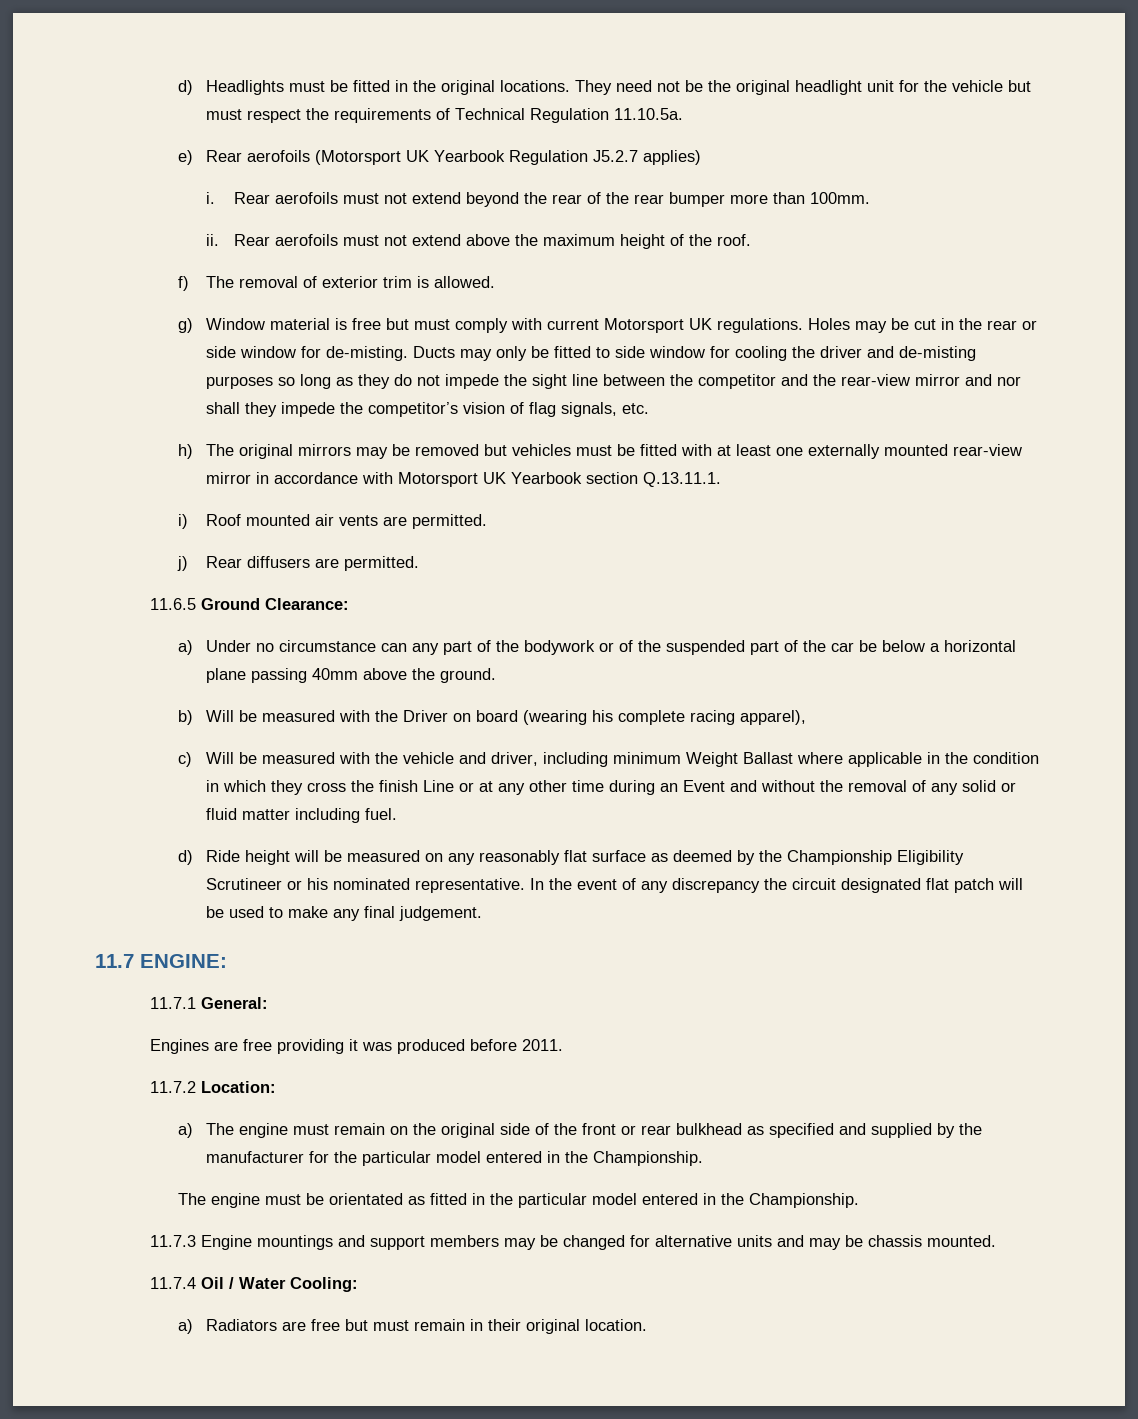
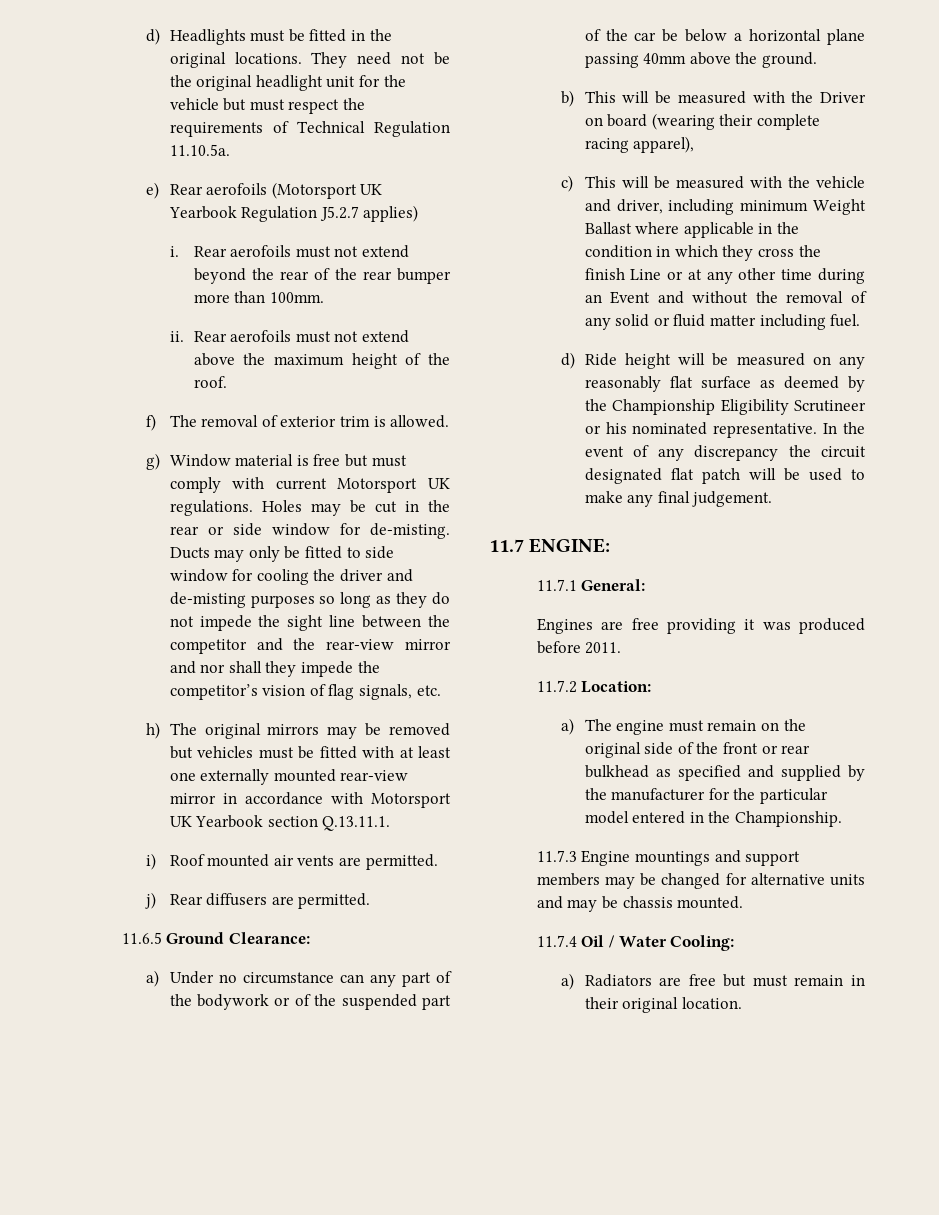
[205,710,234,722] Will -> [584,91,650,103] This will
[591,710,613,722] his -> [719,114,754,126] their
[205,752,234,764] Will -> [584,176,649,188] This will
[178,1193,860,1208] // The engine must be orientated as fitted in the particular model entered in the Championship. -> (843, 819) none

